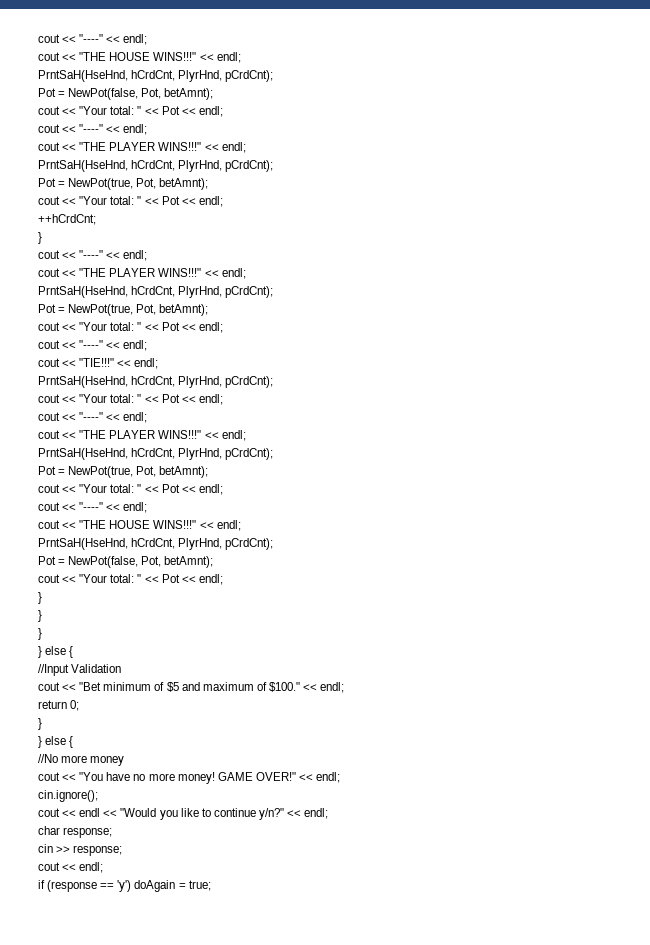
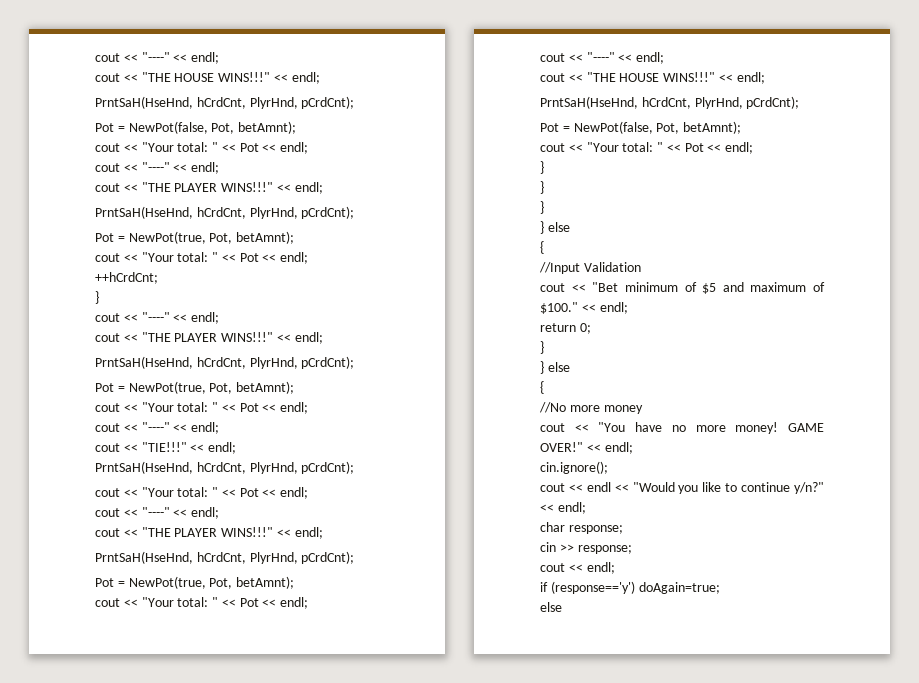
(67, 650) none -> (570, 227) //
(67, 740) none -> (570, 367) //
[47,880,211,892] (response == 'y') doAgain = true; -> [550,581,720,594] [540,602,562,612] (response=='y') doAgain=true; // else

